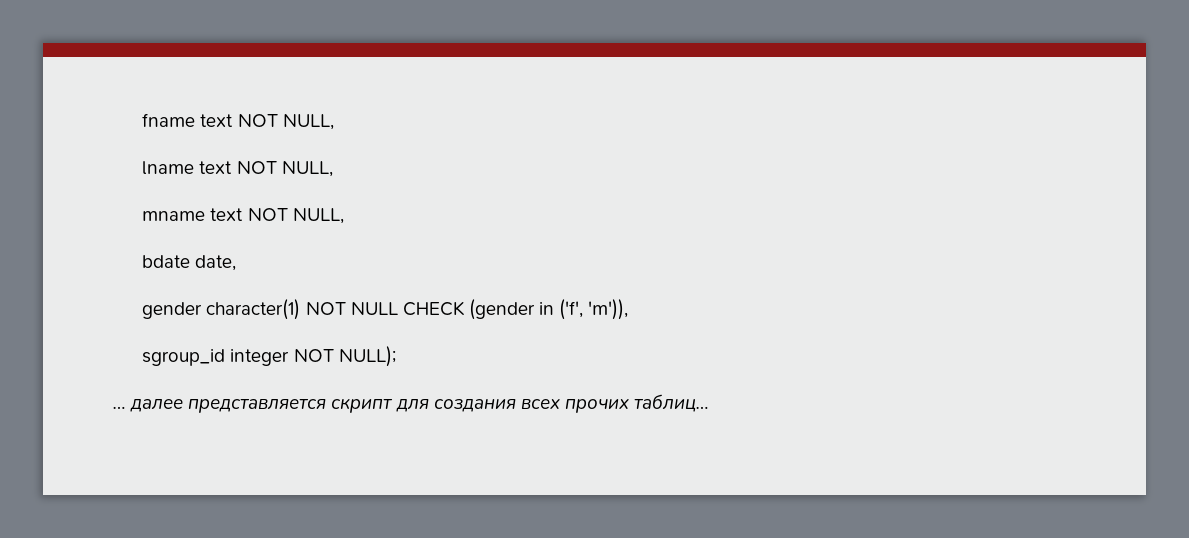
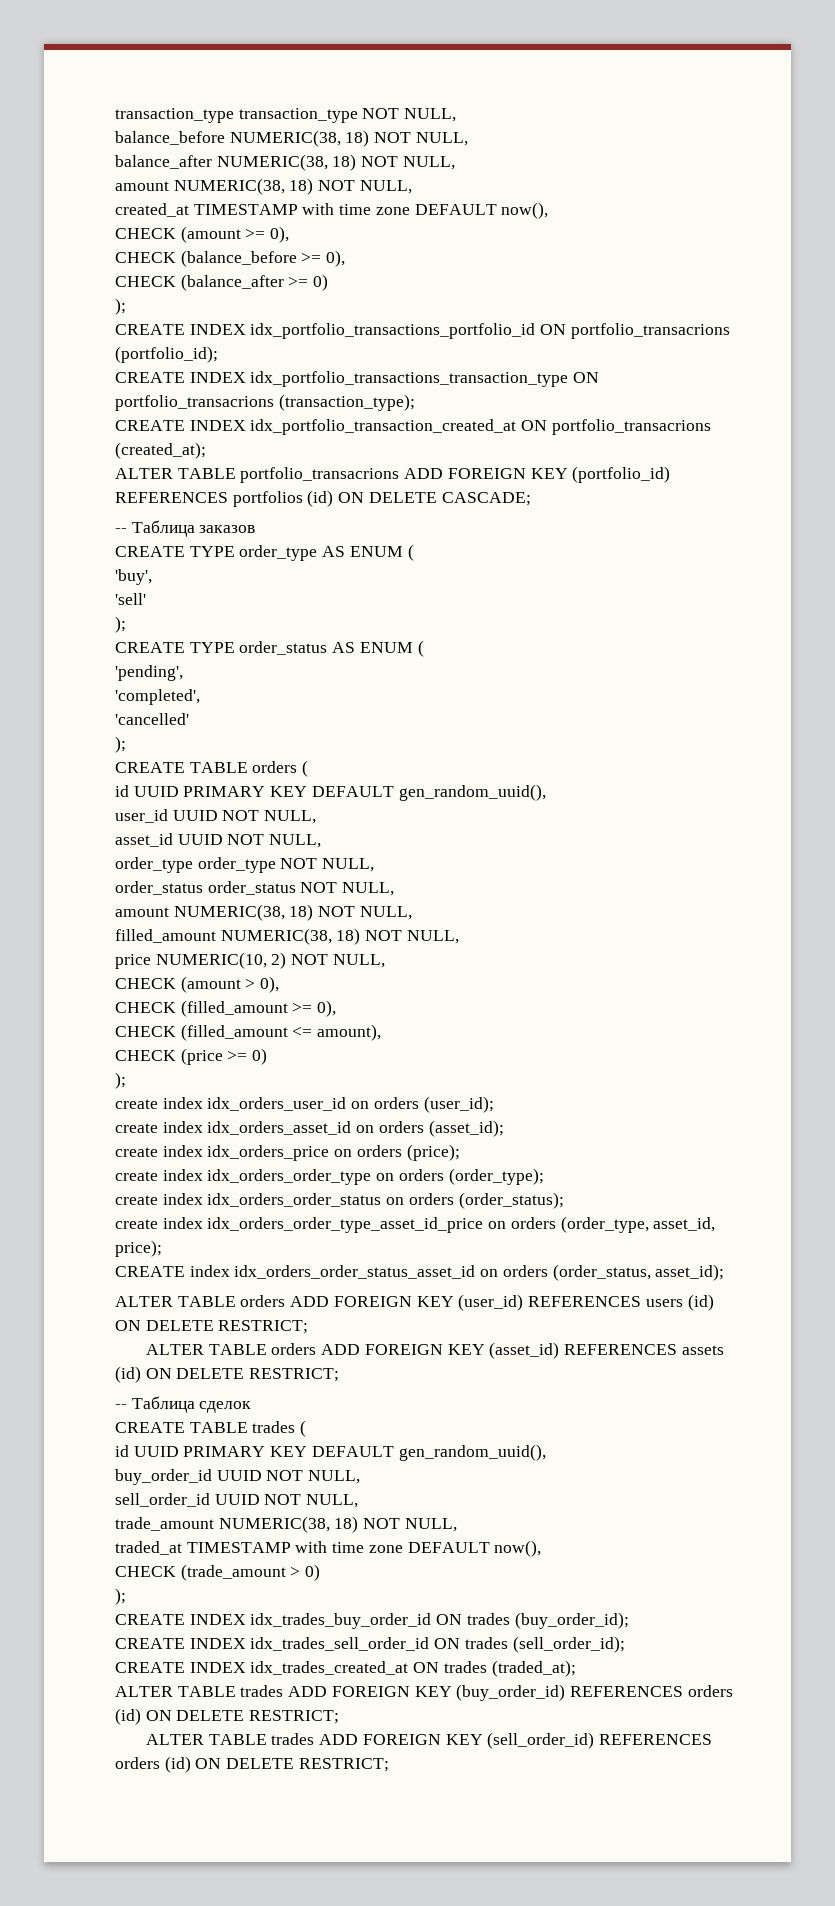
[142,113,334,130] [142,161,333,177] [142,208,344,224] [142,255,237,271] [142,299,629,320] [142,346,396,367] [113,394,710,413] fname text NOT NULL, // lname text NOT NULL, // mname text NOT NULL, // bdate date, // gender character(1) NOT NULL CHECK (gender in ('f', 'm')), // sgroup_id integer NOT NULL); // … далее представляется скрипт для создания всех прочих таблиц… -> [115,108,457,123] [115,130,468,147] [115,154,455,171] [115,178,412,195] [115,202,549,219] [115,226,290,243] [115,250,346,267] [115,274,329,291] [115,298,126,315] [115,323,730,339] [115,346,218,363] [115,371,600,387] [115,394,415,411] [115,419,711,435] [115,442,206,459] [115,466,671,483] [115,490,531,507] [115,520,256,537] [115,544,414,561] [115,569,152,585] [115,593,146,605] [115,616,126,633] [115,640,424,657] [115,665,183,681] [115,689,200,705] [115,713,189,725] [115,736,126,753] [115,760,309,777] [115,784,546,801] [115,809,317,824] [115,833,322,848] [115,857,375,873] [115,881,395,896] [115,904,412,921] [115,928,459,945] [115,952,385,969] [115,976,280,993] [115,1000,337,1017] [115,1024,382,1041] [115,1048,268,1065] [115,1072,126,1089] [115,1096,494,1113] [115,1120,504,1137] [115,1144,460,1161] [115,1168,544,1185] [115,1192,564,1209] [115,1216,716,1233] [115,1240,162,1257] [115,1264,725,1281] [115,1294,714,1311] [115,1320,309,1334] [145,1342,724,1359] [115,1366,340,1383] [115,1396,252,1413] [115,1420,307,1437] [115,1444,546,1461] [115,1469,361,1485] [115,1493,359,1508] [115,1516,457,1533] [115,1540,542,1557] [115,1564,321,1581] [115,1588,126,1605] [115,1612,629,1629] [115,1636,625,1653] [115,1660,576,1677] [115,1684,733,1701] [115,1708,340,1725] [145,1732,713,1749] [115,1756,389,1773] transaction_type transaction_type NOT NULL, // balance_before NUMERIC(38, 18) NOT NULL, // balance_after NUMERIC(38, 18) NOT NULL, // amount NUMERIC(38, 18) NOT NULL, // created_at TIMESTAMP with time zone DEFAULT now(), // CHECK (amount >= 0), // CHECK (balance_before >= 0), // CHECK (balance_after >= 0) // ); // CREATE INDEX idx_portfolio_transactions_portfolio_id ON portfolio_transacrions (portfolio_id); // CREATE INDEX idx_portfolio_transactions_transaction_type ON portfolio_transacrions (transaction_type); // CREATE INDEX idx_portfolio_transaction_created_at ON portfolio_transacrions (created_at); // ALTER TABLE portfolio_transacrions ADD FOREIGN KEY (portfolio_id) REFERENCES portfolios (id) ON DELETE CASCADE; // -- Таблица заказов // CREATE TYPE order_type AS ENUM ( // 'buy', // 'sell' // ); // CREATE TYPE order_status AS ENUM ( // 'pending', // 'completed', // 'cancelled' // ); // CREATE TABLE orders ( // id UUID PRIMARY KEY DEFAULT gen_random_uuid(), // user_id UUID NOT NULL, // asset_id UUID NOT NULL, // order_type order_type NOT NULL, // order_status order_status NOT NULL, // amount NUMERIC(38, 18) NOT NULL, // filled_amount NUMERIC(38, 18) NOT NULL, // price NUMERIC(10, 2) NOT NULL, // CHECK (amount > 0), // CHECK (filled_amount >= 0), // CHECK (filled_amount <= amount), // CHECK (price >= 0) // ); // create index idx_orders_user_id on orders (user_id); // create index idx_orders_asset_id on orders (asset_id); // create index idx_orders_price on orders (price); // create index idx_orders_order_type on orders (order_type); // create index idx_orders_order_status on orders (order_status); // create index idx_orders_order_type_asset_id_price on orders (order_type, asset_id, price); // CREATE index idx_orders_order_status_asset_id on orders (order_status, asset_id); // ALTER TABLE orders ADD FOREIGN KEY (user_id) REFERENCES users (id) ON DELETE RESTRICT; // ALTER TABLE orders ADD FOREIGN KEY (asset_id) REFERENCES assets (id) ON DELETE RESTRICT; // -- Таблица сделок // CREATE TABLE trades ( // id UUID PRIMARY KEY DEFAULT gen_random_uuid(), // buy_order_id UUID NOT NULL, // sell_order_id UUID NOT NULL, // trade_amount NUMERIC(38, 18) NOT NULL, // traded_at TIMESTAMP with time zone DEFAULT now(), // CHECK (trade_amount > 0) // ); // CREATE INDEX idx_trades_buy_order_id ON trades (buy_order_id); // CREATE INDEX idx_trades_sell_order_id ON trades (sell_order_id); // CREATE INDEX idx_trades_created_at ON trades (traded_at); // ALTER TABLE trades ADD FOREIGN KEY (buy_order_id) REFERENCES orders (id) ON DELETE RESTRICT; // ALTER TABLE trades ADD FOREIGN KEY (sell_order_id) REFERENCES orders (id) ON DELETE RESTRICT;

